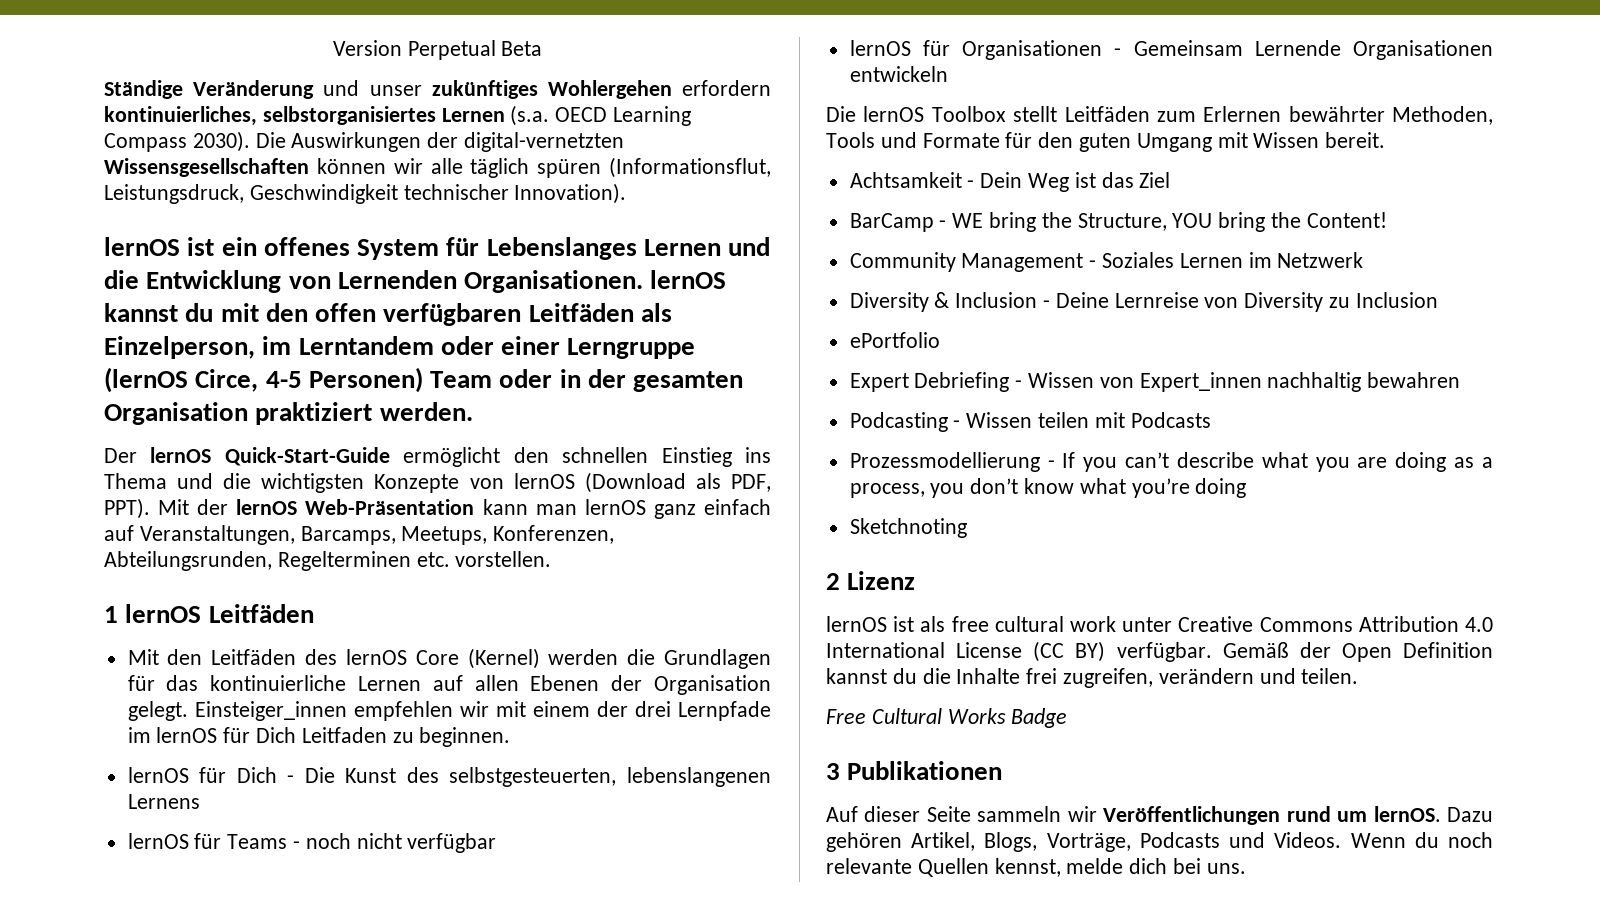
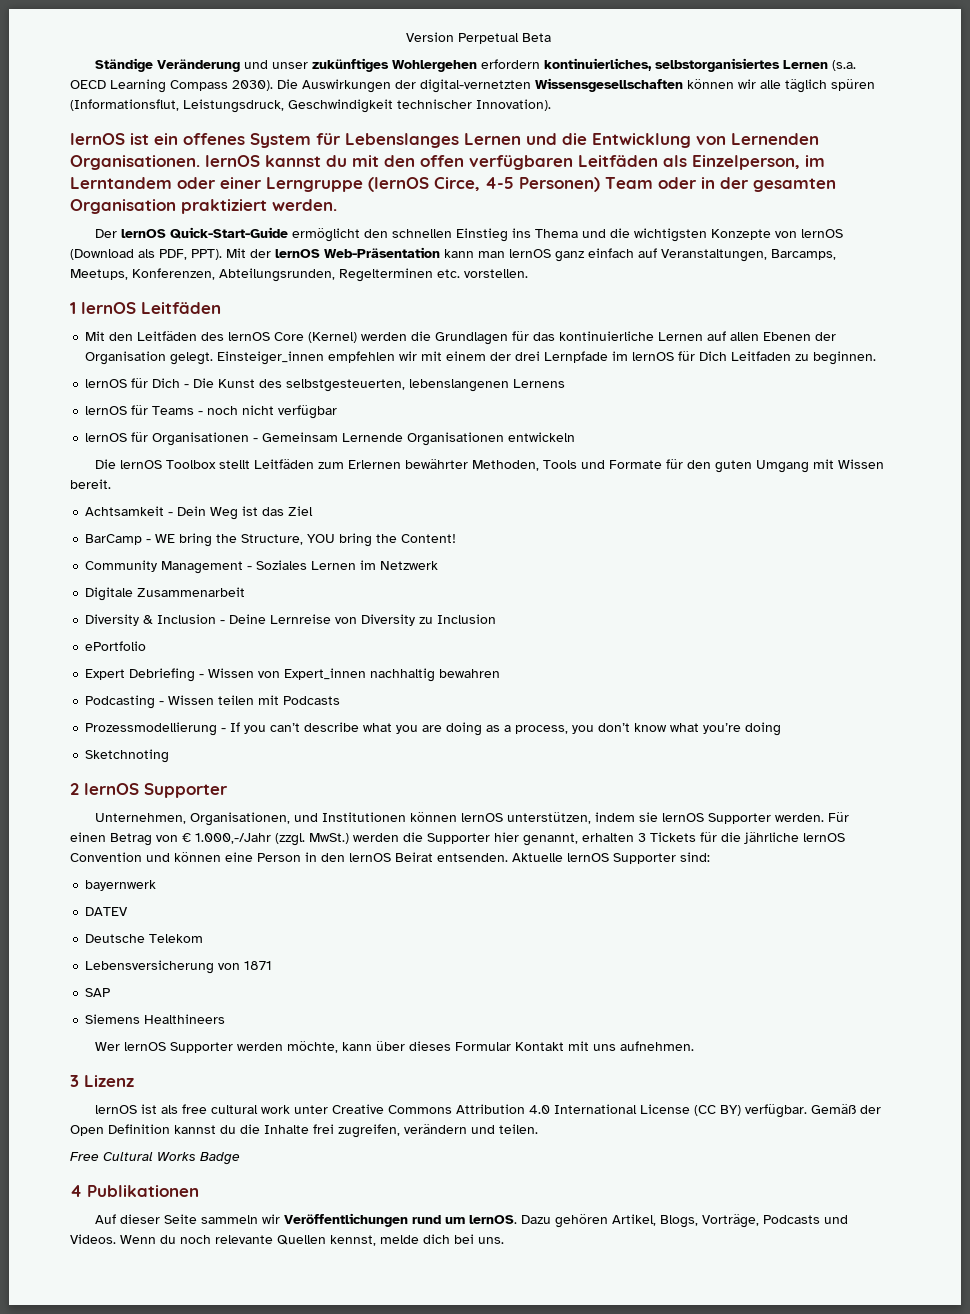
(1364, 260) none -> [85,587,246,601] // Digitale Zusammenarbeit
(840, 581) none -> [84,783,228,798] [94,812,849,826] [70,832,845,846] [70,852,710,864] [85,880,157,891] [85,907,129,916] [85,934,204,943] [85,960,273,974] [85,988,111,997] [85,1014,226,1024] [94,1041,694,1053] [70,1075,79,1087] lernOS Supporter // Unternehmen, Organisationen, und Institutionen können lernOS unterstützen, indem sie lernOS Supporter werden. Für einen Betrag von € 1.000,-/Jahr (zzgl. MwSt.) werden die Supporter hier genannt, erhalten 3 Tickets für die jährliche lernOS Convention und können eine Person in den lernOS Beirat entsenden. Aktuelle lernOS Supporter sind: // bayernwerk // DATEV // Deutsche Telekom // Lebensversicherung von 1871 // SAP // Siemens Healthineers // Wer lernOS Supporter werden möchte, kann über dieses Formular Kontakt mit uns aufnehmen. // 3
[826,763,840,780] 3 -> [70,1185,82,1197] 4

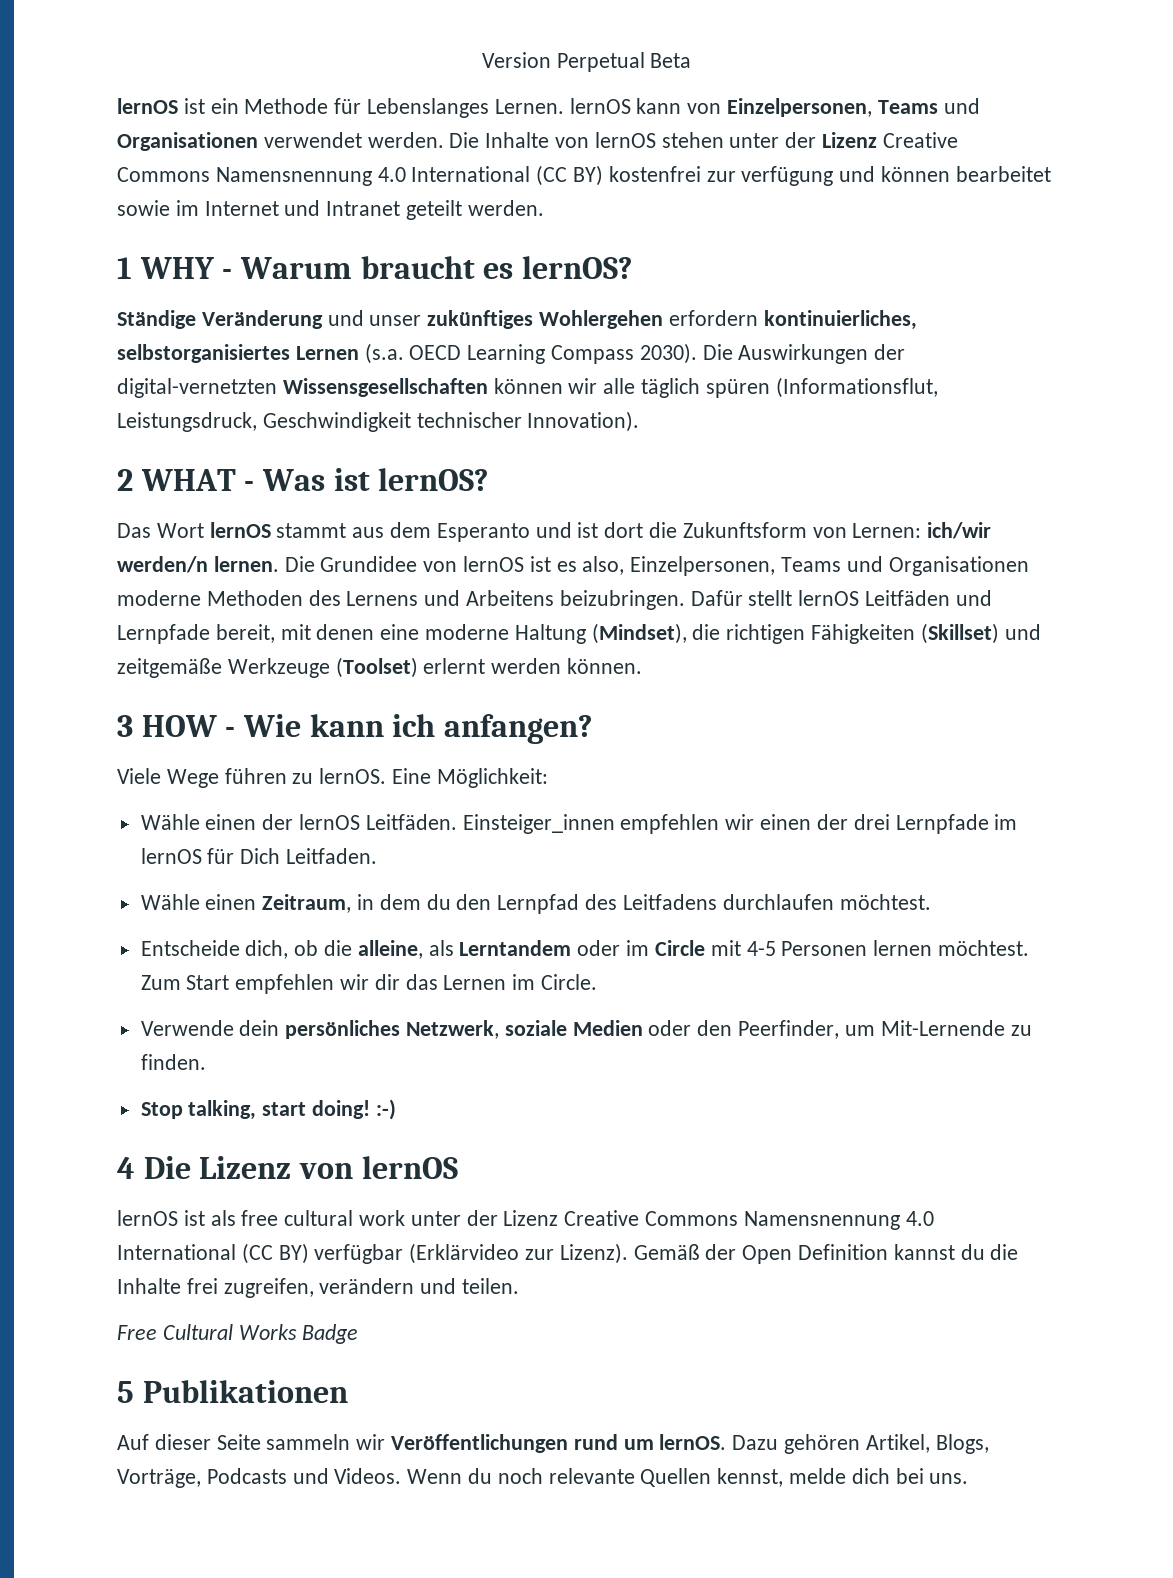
(551, 37) none -> [117,98,980,118] [117,132,958,151] [117,165,1051,186] [117,200,544,220] [117,256,632,279] // lernOS ist ein Methode für Lebenslanges Lernen. lernOS kann von Einzelpersonen, Teams und Organisationen verwendet werden. Die Inhalte von lernOS stehen unter der Lizenz Creative Commons Namensnennung 4.0 International (CC BY) kostenfrei zur verfügung und können bearbeitet sowie im Internet und Intranet geteilt werden. // 1 WHY - Warum braucht es lernOS?
[70,133,819,148] [70,155,825,170] [70,177,836,192] [70,199,337,214] [94,227,843,242] [70,247,836,262] [70,268,528,282] [70,302,221,314] [85,331,837,345] [85,351,214,365] lernOS ist ein offenes System für Lebenslanges Lernen und die Entwicklung von Lernenden Organisationen. lernOS kannst du mit den offen verfügbaren Leitfäden als Einzelperson, im Lerntandem oder einer Lerngruppe (lernOS Circe, 4-5 Personen) Team oder in der gesamten Organisation praktiziert werden. // Der lernOS Quick-Start-Guide ermöglicht den schnellen Einstieg ins Thema und die wichtigsten Konzepte von lernOS (Download als PDF, PPT). Mit der lernOS Web-Präsentation kann man lernOS ganz einfach auf Veranstaltungen, Barcamps, Meetups, Konferenzen, Abteilungsrunden, Regelterminen etc. vorstellen. // 1 lernOS Leitfäden // Mit den Leitfäden des lernOS Core (Kernel) werden die Grundlagen für das kontinuierliche Lernen auf allen Ebenen der Organisation gelegt. -> [117,468,489,491] [117,522,992,542] [117,556,1029,576] [117,590,992,610] [117,623,1041,644] [117,657,643,678] [117,714,592,744] [117,768,548,788] [140,814,457,830] 2 WHAT - Was ist lernOS? // Das Wort lernOS stammt aus dem Esperanto und ist dort die Zukunftsform von Lernen: ich/wir werden/n lernen. Die Grundidee von lernOS ist es also, Einzelpersonen, Teams und Organisationen moderne Methoden des Lernens und Arbeitens beizubringen. Dafür stellt lernOS Leitfäden und Lernpfade bereit, mit denen eine moderne Haltung (Mindset), die richtigen Fähigkeiten (Skillset) und zeitgemäße Werkzeuge (Toolset) erlernt werden können. // 3 HOW - Wie kann ich anfangen? // Viele Wege führen zu lernOS. Eine Möglichkeit: // Wähle einen der lernOS Leitfäden.
[421,351,487,361] mit einem -> [760,814,812,830] einen
[731,351,877,365] [85,378,566,392] [85,405,338,419] [85,432,576,446] [94,459,884,473] [70,479,111,489] [85,506,314,520] [85,533,457,547] [85,560,439,574] [85,587,246,601] [85,614,497,626] [85,641,147,651] [85,668,501,682] [85,695,341,709] [85,722,782,736] [85,749,170,763] [70,783,228,798] [94,812,849,826] [70,832,845,846] [70,852,710,864] [85,880,157,891] [85,907,129,916] [85,934,204,943] [85,960,273,974] [85,988,111,997] [85,1014,226,1024] [94,1041,694,1053] [70,1075,134,1087] Leitfaden zu beginnen. // lernOS für Dich - Die Kunst des selbstgesteuerten, lebenslangenen Lernens // lernOS für Teams - noch nicht verfügbar // lernOS für Organisationen - Gemeinsam Lernende Organisationen entwickeln // Die lernOS Toolbox stellt Leitfäden zum Erlernen bewährter Methoden, Tools und Formate für den guten Umgang mit Wissen bereit. // Achtsamkeit - Dein Weg ist das Ziel // BarCamp - WE bring the Structure, YOU bring the Content! // Community Management - Soziales Lernen im Netzwerk // Digitale Zusammenarbeit // Diversity & Inclusion - Deine Lernreise von Diversity zu Inclusion // ePortfolio // Expert Debriefing - Wissen von Expert_innen nachhaltig bewahren // Podcasting - Wissen teilen mit Podcasts // Prozessmodellierung - If you can’t describe what you are doing as a process, you don’t know what you’re doing // Sketchnoting // 2 lernOS Supporter // Unternehmen, Organisationen, und Institutionen können lernOS unterstützen, indem sie lernOS Supporter werden. Für einen Betrag von € 1.000,-/Jahr (zzgl. MwSt.) werden die Supporter hier genannt, erhalten 3 Tickets für die jährliche lernOS Convention und können eine Person in den lernOS Beirat entsenden. Aktuelle lernOS Supporter sind: // bayernwerk // DATEV // Deutsche Telekom // Lebensversicherung von 1871 // SAP // Siemens Healthineers // Wer lernOS Supporter werden möchte, kann über dieses Formular Kontakt mit uns aufnehmen. // 3 Lizenz -> [286,848,378,864] [140,894,931,914] [140,940,1029,959] [140,974,598,994] [140,1020,1032,1039] [140,1054,206,1070] [140,1099,396,1120] [117,1156,458,1179] Leitfaden. // Wähle einen Zeitraum, in dem du den Lernpfad des Leitfadens durchlaufen möchtest. // Entscheide dich, ob die alleine, als Lerntandem oder im Circle mit 4-5 Personen lernen möchtest. Zum Start empfehlen wir dir das Lernen im Circle. // Verwende dein persönliches Netzwerk, soziale Medien oder den Peerfinder, um Mit-Lernende zu finden. // Stop talking, start doing! :-) // 4 Die Lizenz von lernOS
[331,1104,807,1118] Creative Commons Attribution 4.0 International License (CC BY) verfügbar. -> [466,1210,934,1230] [117,1243,628,1264] der Lizenz Creative Commons Namensnennung 4.0 International (CC BY) verfügbar (Erklärvideo zur Lizenz).
[70,1185,82,1197] 4 -> [117,1381,134,1403] 5

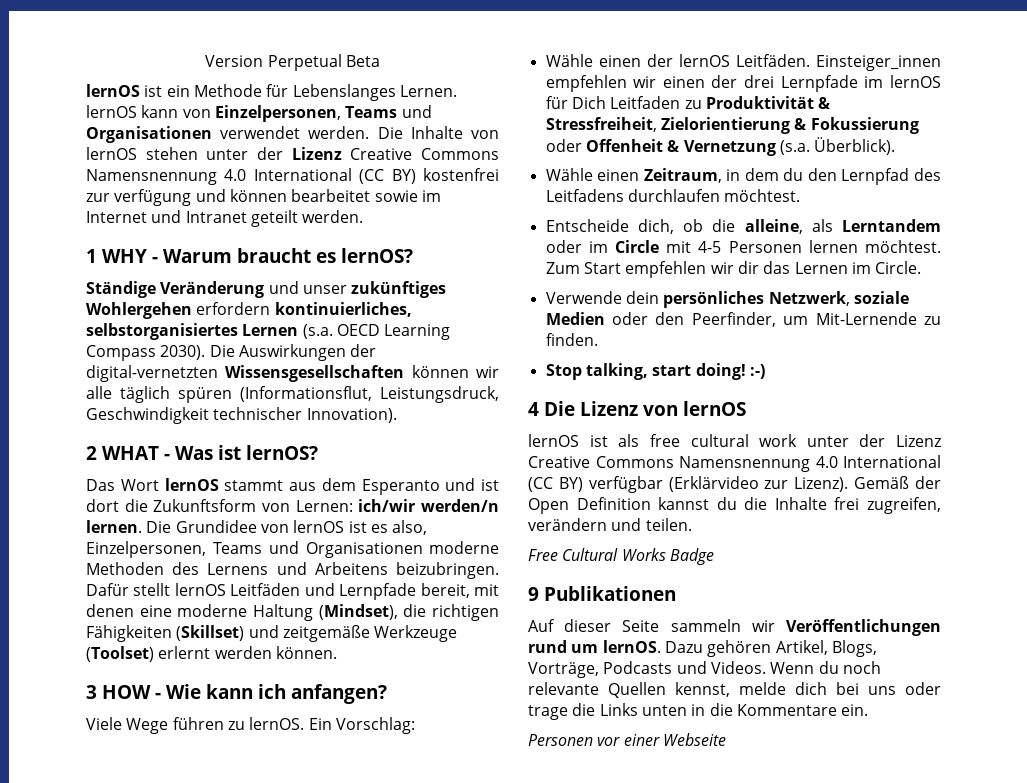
[392,768,548,788] Eine Möglichkeit: -> [308,717,415,734] Ein Vorschlag:
[286,848,378,864] Leitfaden. -> [610,96,831,109] [545,117,919,134] [545,137,896,156] Leitfaden zu Produktivität & Stressfreiheit, Zielorientierung & Fokussierung oder Offenheit & Vernetzung (s.a. Überblick).
[117,1381,134,1403] 5 -> [528,587,539,601] 9
[929,1473,969,1484] uns. -> [868,682,941,695] [528,703,869,720] [528,733,726,746] uns oder trage die Links unten in die Kommentare ein. // Personen vor einer Webseite

